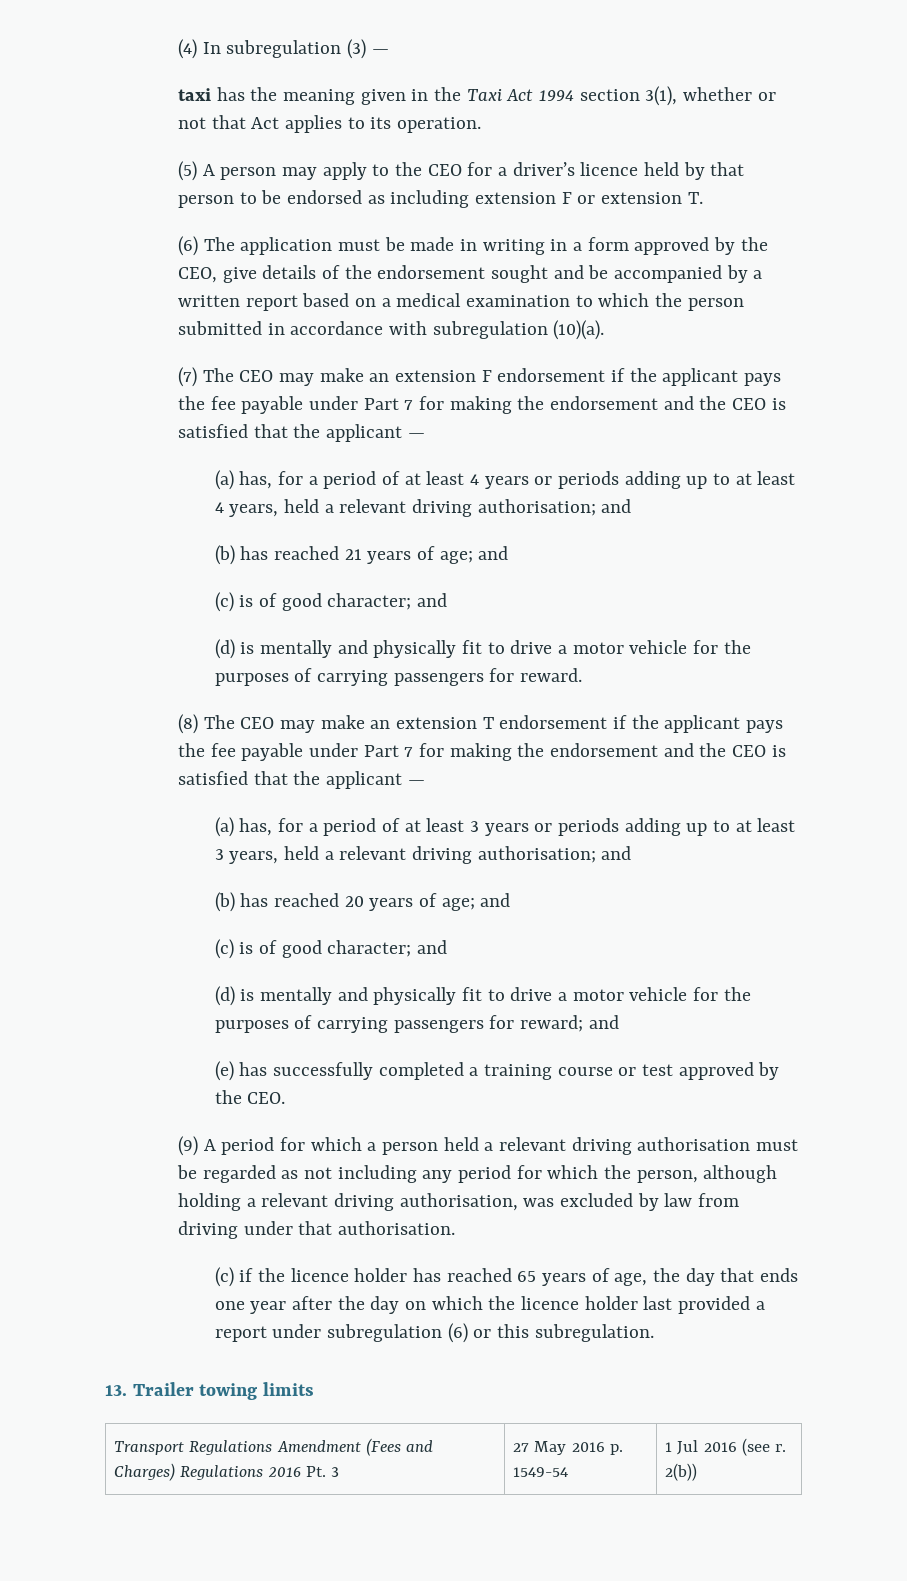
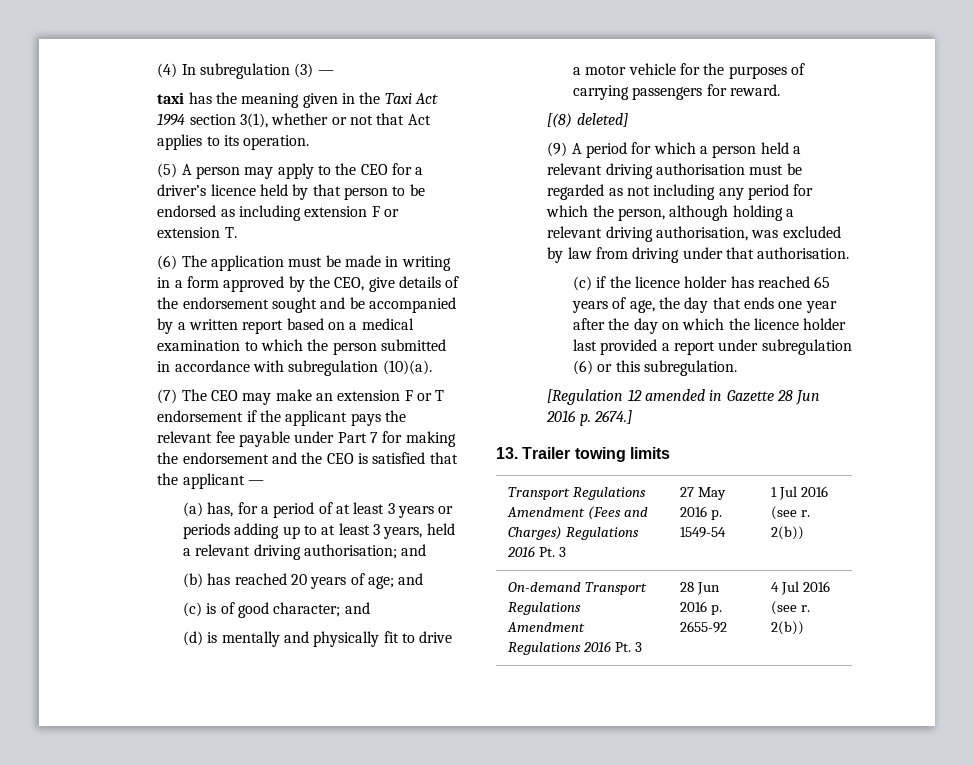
[497,368,782,386] [178,396,786,414] [178,424,425,442] [214,470,796,490] [214,499,632,517] [214,545,509,565] [214,592,447,612] [214,639,751,659] [214,668,582,686] [178,714,478,734] endorsement if the applicant pays the fee payable under Part 7 for making the endorsement and the CEO is satisfied that the applicant — // (a) has, for a period of at least 4 years or periods adding up to at least 4 years, held a relevant driving authorisation; and // (b) has reached 21 years of age; and // (c) is of good character; and // (d) is mentally and physically fit to drive a motor vehicle for the purposes of carrying passengers for reward. // (8) The CEO may make an extension -> [416,393,432,401] or
(206, 750) none -> [157,431,213,443] relevant
[519,1015,619,1032] [214,1061,780,1081] [214,1090,286,1104] reward; and // (e) has successfully completed a training course or test approved by the CEO. -> [730,84,781,96] [547,113,628,128] reward. // [(8) deleted]
(654, 1333) none -> [547,389,821,405] [546,410,633,426] // [Regulation 12 amended in Gazette 28 Jun 2016 p. 2674.]
(698, 1472) none -> [507,582,647,595] [507,602,581,615] [506,622,585,632] [507,641,642,655] [679,582,720,595] [679,601,722,615] [679,621,727,633] [770,581,830,595] [770,601,810,615] [770,621,804,635] // On-demand Transport Regulations Amendment Regulations 2016 Pt. 3 | 28 Jun 2016 p. 2655-92 | 4 Jul 2016 (see r. 2(b))

